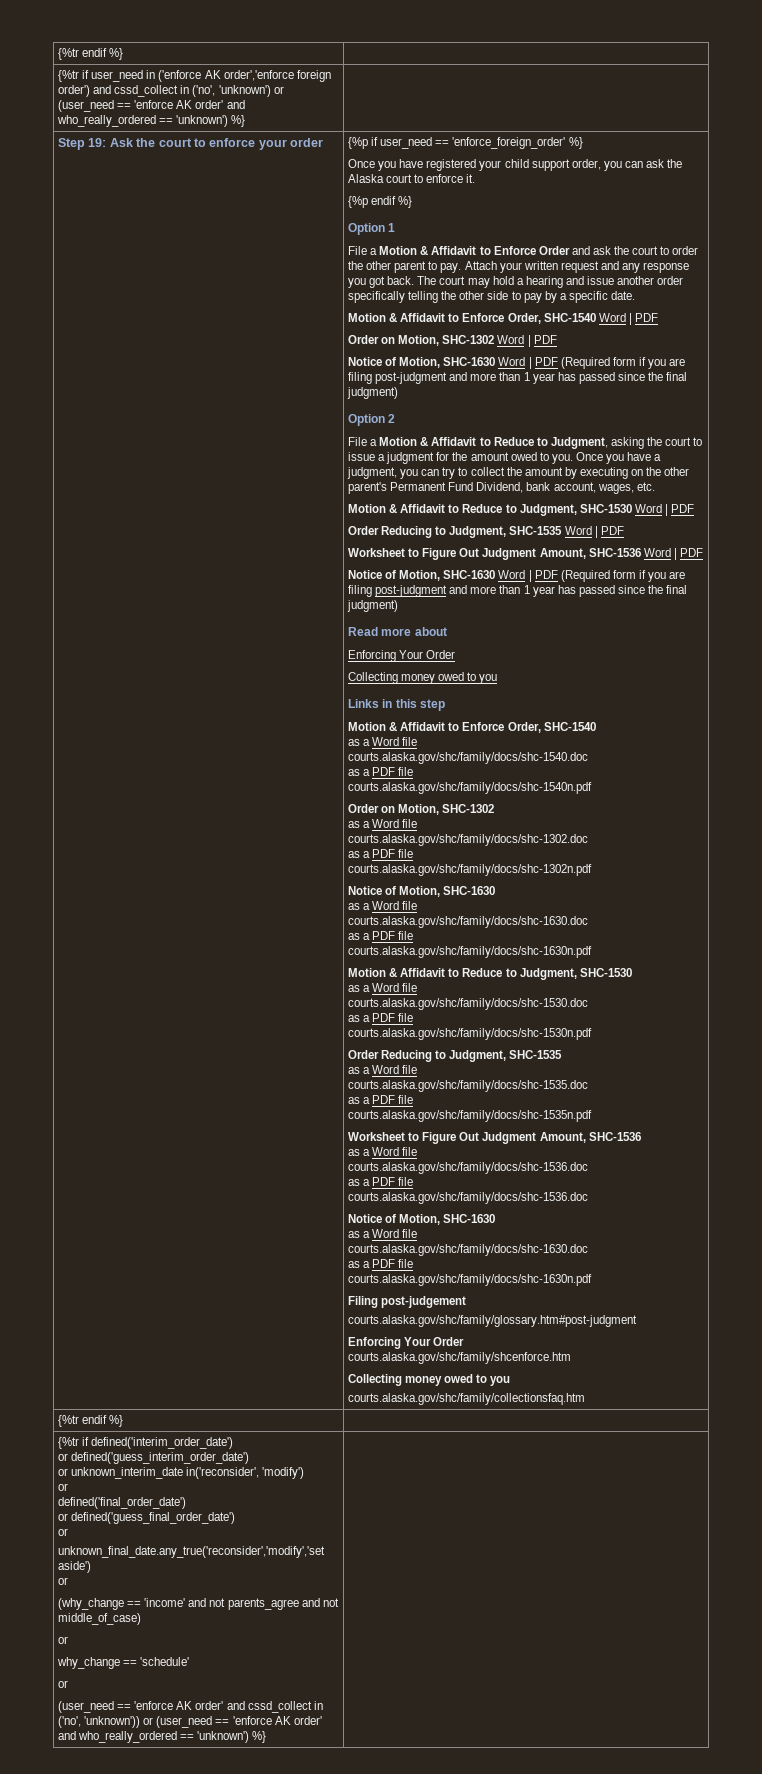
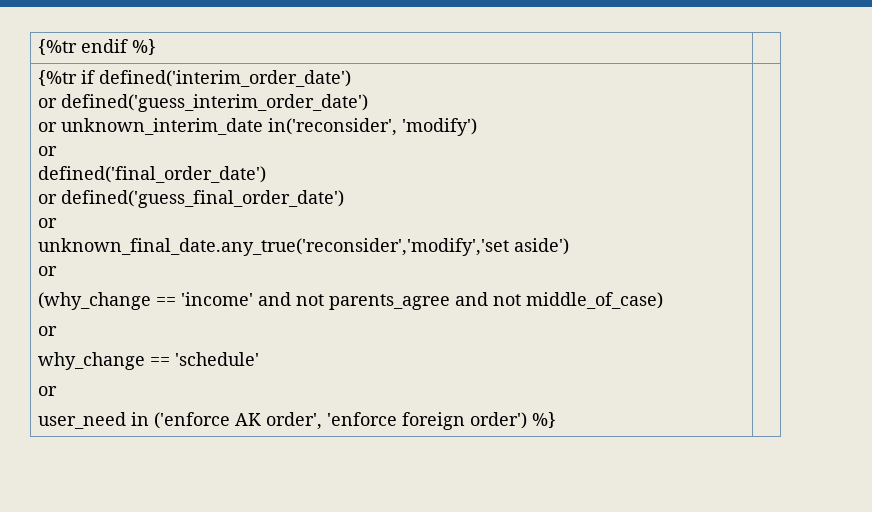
[58,48,124,60] [58,70,331,82] [58,85,284,97] [58,100,245,112] [57,115,246,127] [58,138,324,150] [348,137,583,149] [348,159,683,171] [348,174,476,183] [348,196,413,208] [348,223,396,235] [348,246,699,255] [348,261,690,273] [348,276,684,288] [348,291,636,303] [348,313,658,325] [348,335,557,347] [348,357,686,369] [348,372,688,384] [347,387,399,399] [348,414,396,426] [348,437,703,449] [348,452,662,464] [347,467,690,479] [348,482,655,494] [348,504,695,516] [348,526,624,538] [348,548,703,560] [348,570,686,582] [348,585,688,597] [347,600,399,612] [348,627,447,636] [348,650,456,662] [348,672,498,684] [348,699,445,711] [348,722,596,733] [348,737,418,746] [348,752,589,764] [348,767,414,776] [348,782,593,794] [348,804,495,815] [348,819,418,828] [348,834,589,846] [348,849,414,858] [348,864,593,876] [348,886,496,897] [348,901,418,910] [348,916,589,928] [348,931,414,940] [348,946,593,958] [348,968,632,980] [348,983,418,992] [348,998,589,1010] [348,1013,414,1022] [348,1028,593,1040] [348,1050,563,1062] [348,1065,418,1074] [348,1080,589,1092] [348,1095,414,1104] [348,1110,593,1122] [348,1132,641,1144] [348,1147,418,1156] [348,1162,589,1174] [348,1177,414,1186] [348,1192,589,1204] [348,1214,496,1225] [348,1229,418,1238] [348,1244,589,1256] [348,1259,414,1268] [348,1274,593,1286] [348,1296,467,1308] [348,1315,638,1327] [348,1337,465,1349] [348,1352,572,1364] [348,1374,511,1386] [348,1393,586,1405] [58,1415,124,1427] {%tr endif %} | // {%tr if user_need in ('enforce AK order','enforce foreign order') and cssd_collect in ('no', 'unknown') or (user_need == 'enforce AK order' and who_really_ordered == 'unknown') %} | // Step 19: Ask the court to enforce your order | {%p if user_need == 'enforce_foreign_order' %} // Once you have registered your child support order, you can ask the Alaska court to enforce it. // {%p endif %} // Option 1 // File a Motion & Affidavit to Enforce Order and ask the court to order the other parent to pay. Attach your written request and any response you got back. The court may hold a hearing and issue another order specifically telling the other side to pay by a specific date. // Motion & Affidavit to Enforce Order, SHC-1540 Word | PDF // Order on Motion, SHC-1302 Word | PDF // Notice of Motion, SHC-1630 Word | PDF (Required form if you are filing post-judgment and more than 1 year has passed since the final judgment) // Option 2 // File a Motion & Affidavit to Reduce to Judgment, asking the court to issue a judgment for the amount owed to you. Once you have a judgment, you can try to collect the amount by executing on the other parent's Permanent Fund Dividend, bank account, wages, etc. // Motion & Affidavit to Reduce to Judgment, SHC-1530 Word | PDF // Order Reducing to Judgment, SHC-1535 Word | PDF // Worksheet to Figure Out Judgment Amount, SHC-1536 Word | PDF // Notice of Motion, SHC-1630 Word | PDF (Required form if you are filing post-judgment and more than 1 year has passed since the final judgment) // Read more about // Enforcing Your Order // Collecting money owed to you // Links in this step // Motion & Affidavit to Enforce Order, SHC-1540 // as a Word file // courts.alaska.gov/shc/family/docs/shc-1540.doc // as a PDF file // courts.alaska.gov/shc/family/docs/shc-1540n.pdf // Order on Motion, SHC-1302 // as a Word file // courts.alaska.gov/shc/family/docs/shc-1302.doc // as a PDF file // courts.alaska.gov/shc/family/docs/shc-1302n.pdf // Notice of Motion, SHC-1630 // as a Word file // courts.alaska.gov/shc/family/docs/shc-1630.doc // as a PDF file // courts.alaska.gov/shc/family/docs/shc-1630n.pdf // Motion & Affidavit to Reduce to Judgment, SHC-1530 // as a Word file // courts.alaska.gov/shc/family/docs/shc-1530.doc // as a PDF file // courts.alaska.gov/shc/family/docs/shc-1530n.pdf // Order Reducing to Judgment, SHC-1535 // as a Word file // courts.alaska.gov/shc/family/docs/shc-1535.doc // as a PDF file // courts.alaska.gov/shc/family/docs/shc-1535n.pdf // Worksheet to Figure Out Judgment Amount, SHC-1536 // as a Word file // courts.alaska.gov/shc/family/docs/shc-1536.doc // as a PDF file // courts.alaska.gov/shc/family/docs/shc-1536.doc // Notice of Motion, SHC-1630 // as a Word file // courts.alaska.gov/shc/family/docs/shc-1630.doc // as a PDF file // courts.alaska.gov/shc/family/docs/shc-1630n.pdf // Filing post-judgement // courts.alaska.gov/shc/family/glossary.htm#post-judgment // Enforcing Your Order // courts.alaska.gov/shc/family/shcenforce.htm // Collecting money owed to you // courts.alaska.gov/shc/family/collectionsfaq.htm // {%tr endif %} | -> [37,39,156,55] {%tr endif %} |
[58,1701,323,1713] [58,1716,322,1728] [58,1731,250,1743] (user_need == 'enforce AK order' and cssd_collect in ('no', 'unknown')) or (user_need == 'enforce AK order' and who_really_ordered == 'unknown') -> [37,412,527,430] user_need in ('enforce AK order', 'enforce foreign order')

